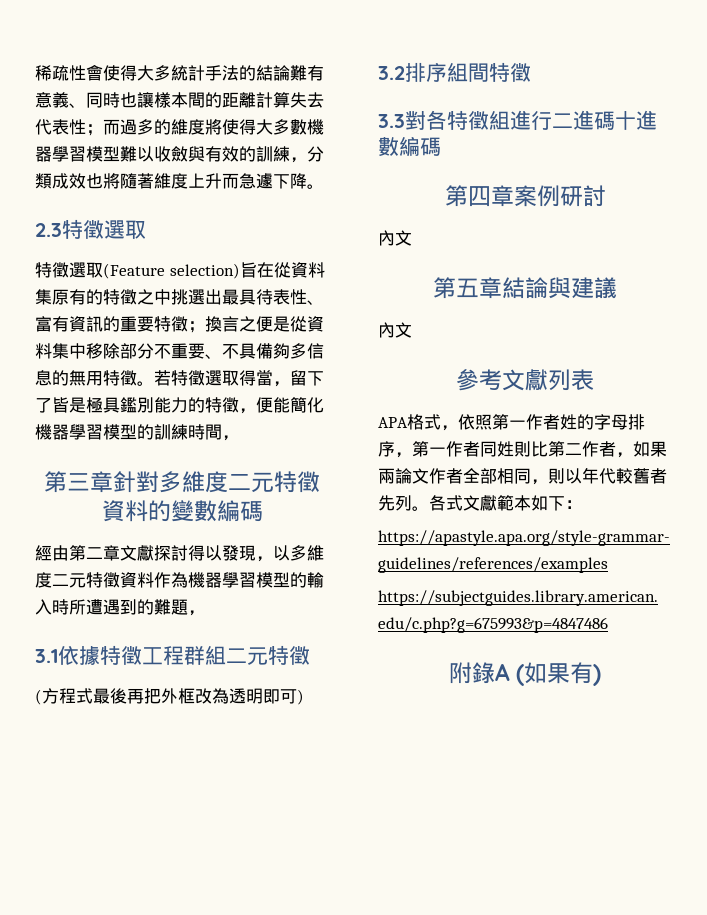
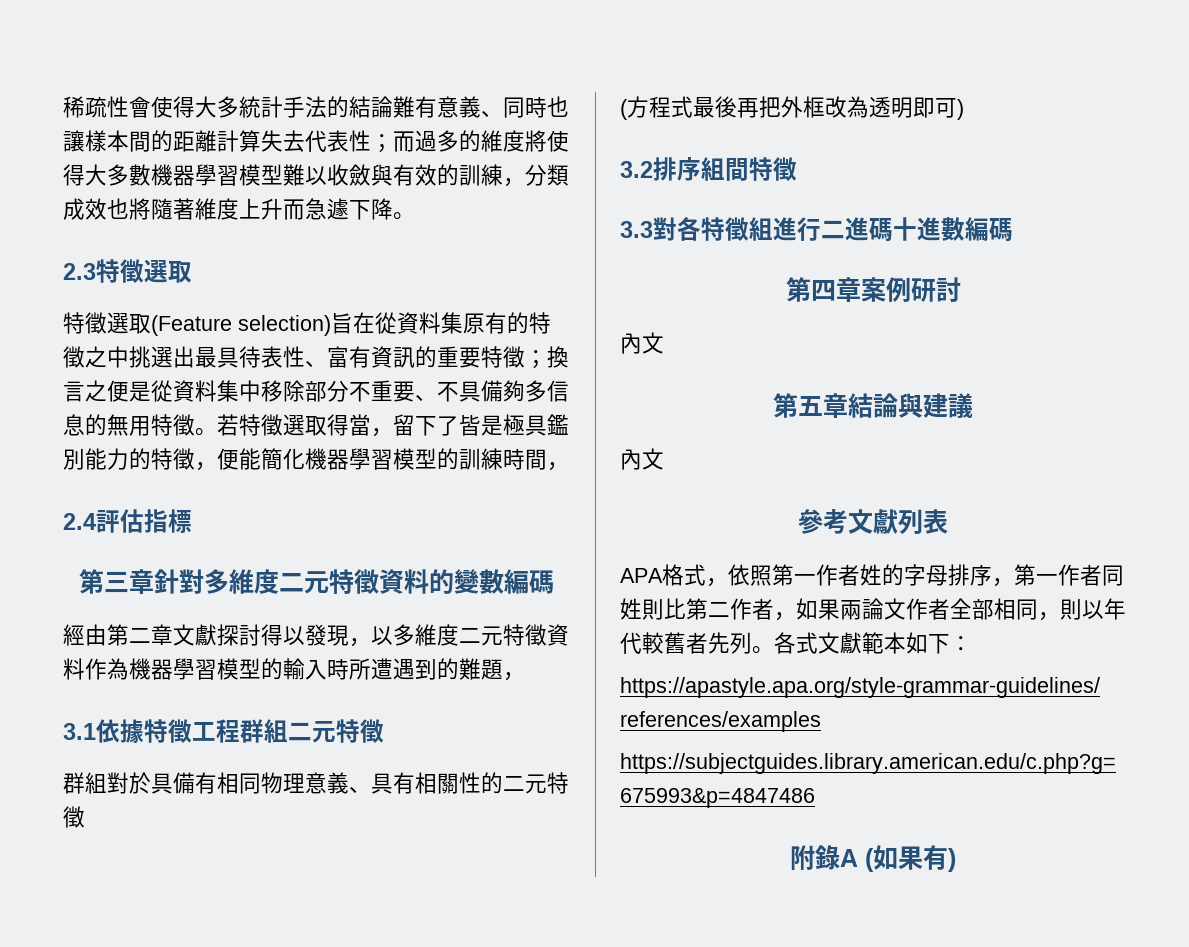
(239, 438) none -> [63,509,192,533] // 2.4評估指標
(310, 655) none -> [63,772,569,794] [63,806,85,828] // 群組對於具備有相同物理意義、具有相關性的二元特徵

